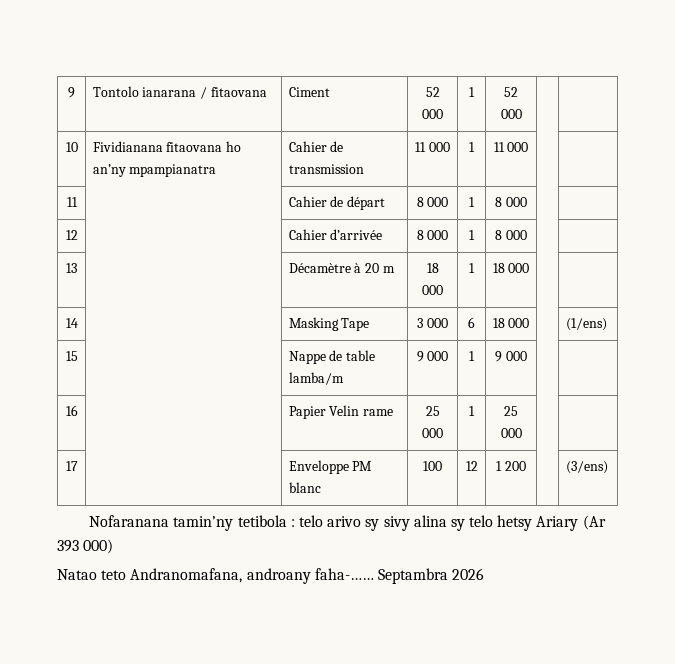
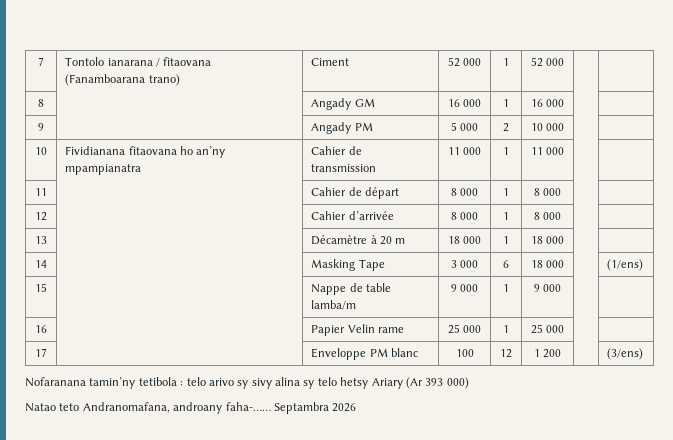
[68,87,75,98] 9 -> [38,57,44,66] 7
(267, 92) none -> [65,74,180,86] (Fanamboarana trano)
(522, 114) none -> [38,99,44,107] [311,98,375,110] [447,99,482,107] [503,99,509,107] [530,99,565,107] [38,123,44,131] [311,122,373,134] [450,122,479,131] [503,123,509,132] [530,123,565,131] // 8 | | Angady GM | 16 000 | 1 | 16 000 | | // 9 | | Angady PM | 5 000 | 2 | 10 000 | |

